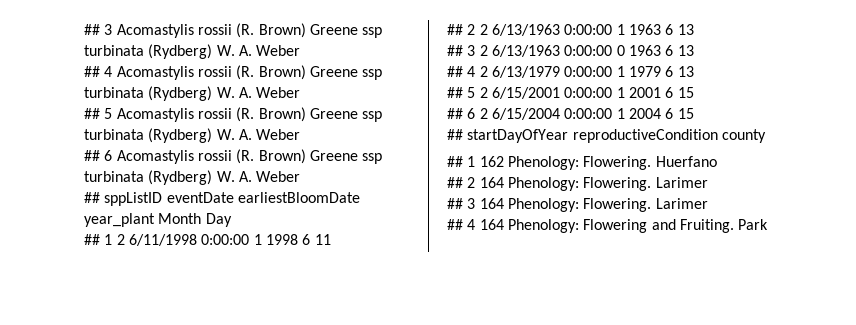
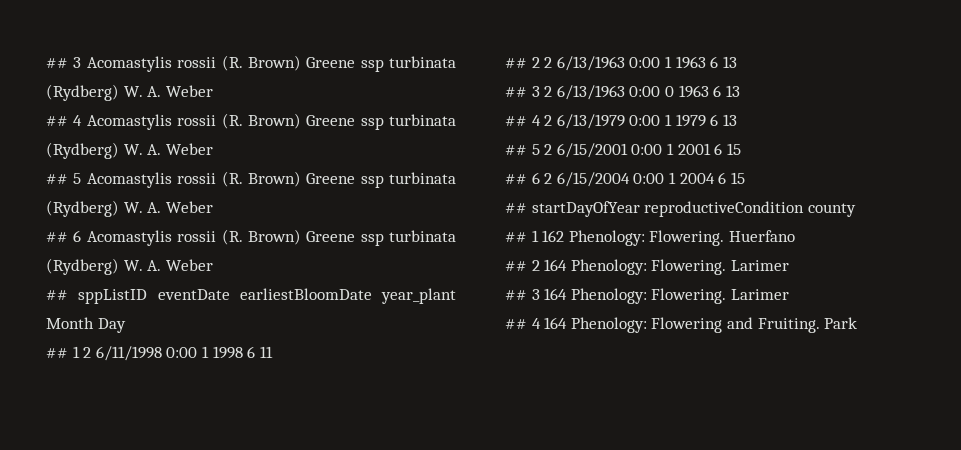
[201,234,250,245] 0:00:00 -> [166,347,198,358] 0:00
[564,24,613,35] 0:00:00 -> [629,57,661,68] 0:00
[564,45,613,56] 0:00:00 -> [629,86,661,97] 0:00
[564,66,613,77] 0:00:00 -> [629,115,661,126] 0:00
[564,87,613,98] 0:00:00 -> [631,144,663,155] 0:00
[564,108,613,119] 0:00:00 -> [633,173,665,184] 0:00

